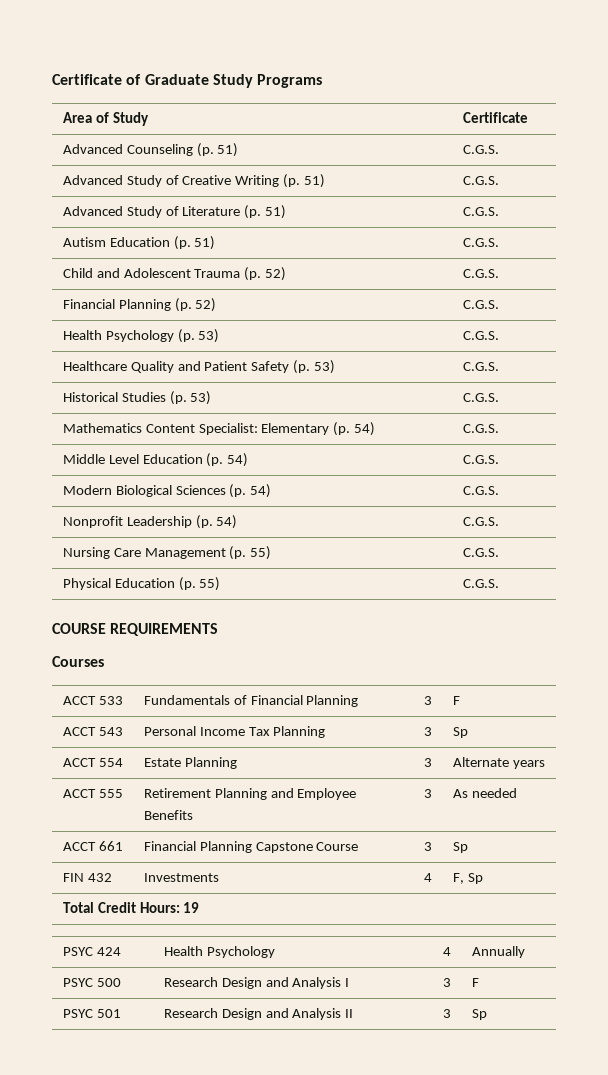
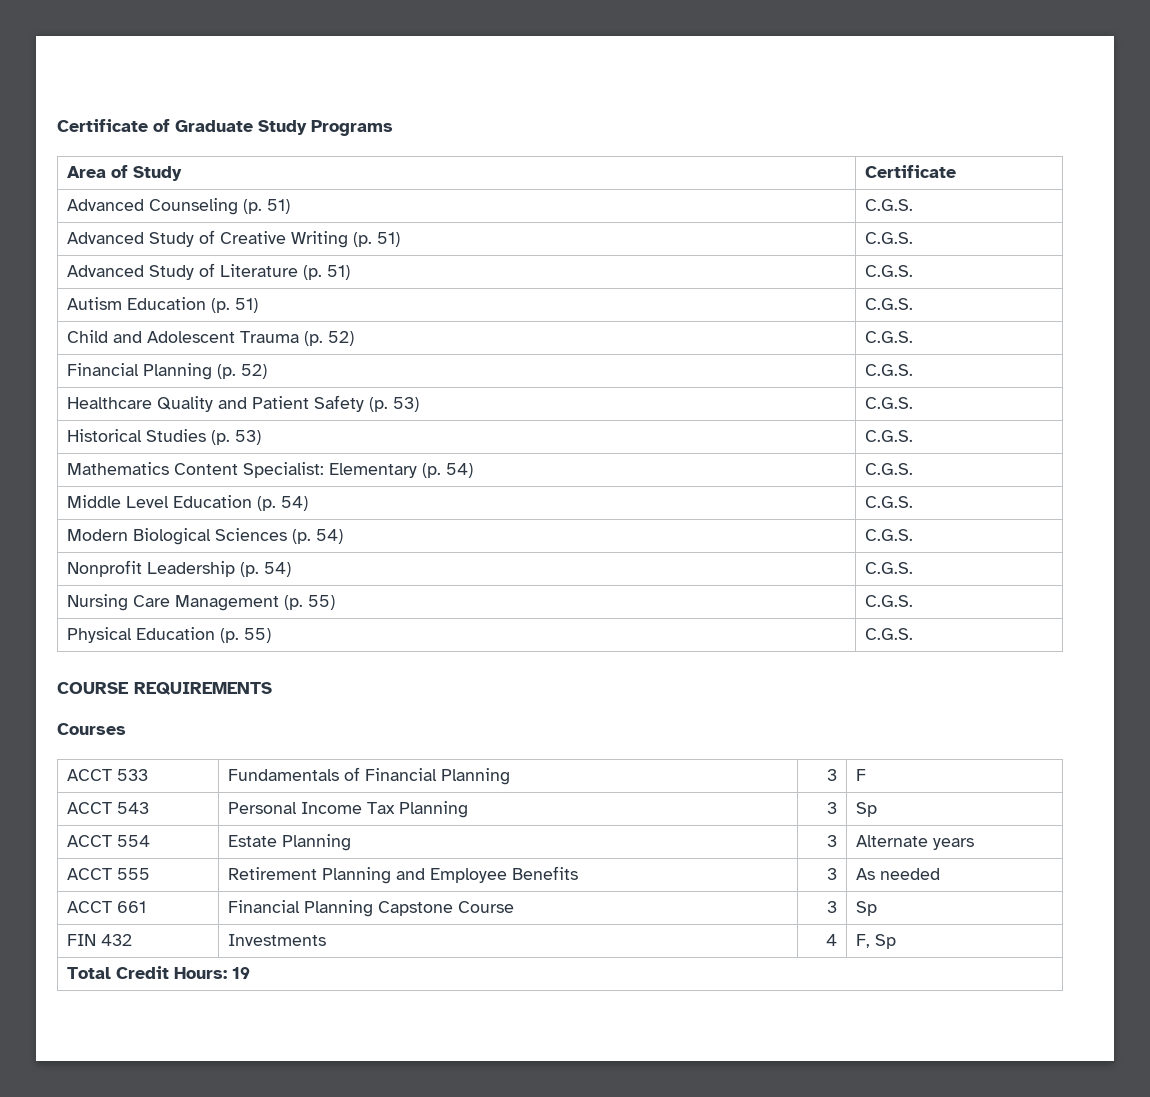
[62,329,220,343] [462,331,499,340] // Health Psychology (p. 53) | C.G.S. -> (913, 370) none
[62,947,121,956] [163,946,275,958] [443,947,452,956] [471,946,525,958] [62,978,121,987] [163,977,350,989] [443,978,452,987] [471,978,479,987] [62,1009,121,1018] [163,1008,354,1020] [443,1009,452,1018] [471,1009,487,1020] // PSYC 424 | Health Psychology | 4 | Annually // PSYC 500 | Research Design and Analysis I | 3 | F // PSYC 501 | Research Design and Analysis II | 3 | Sp -> (250, 973) none

